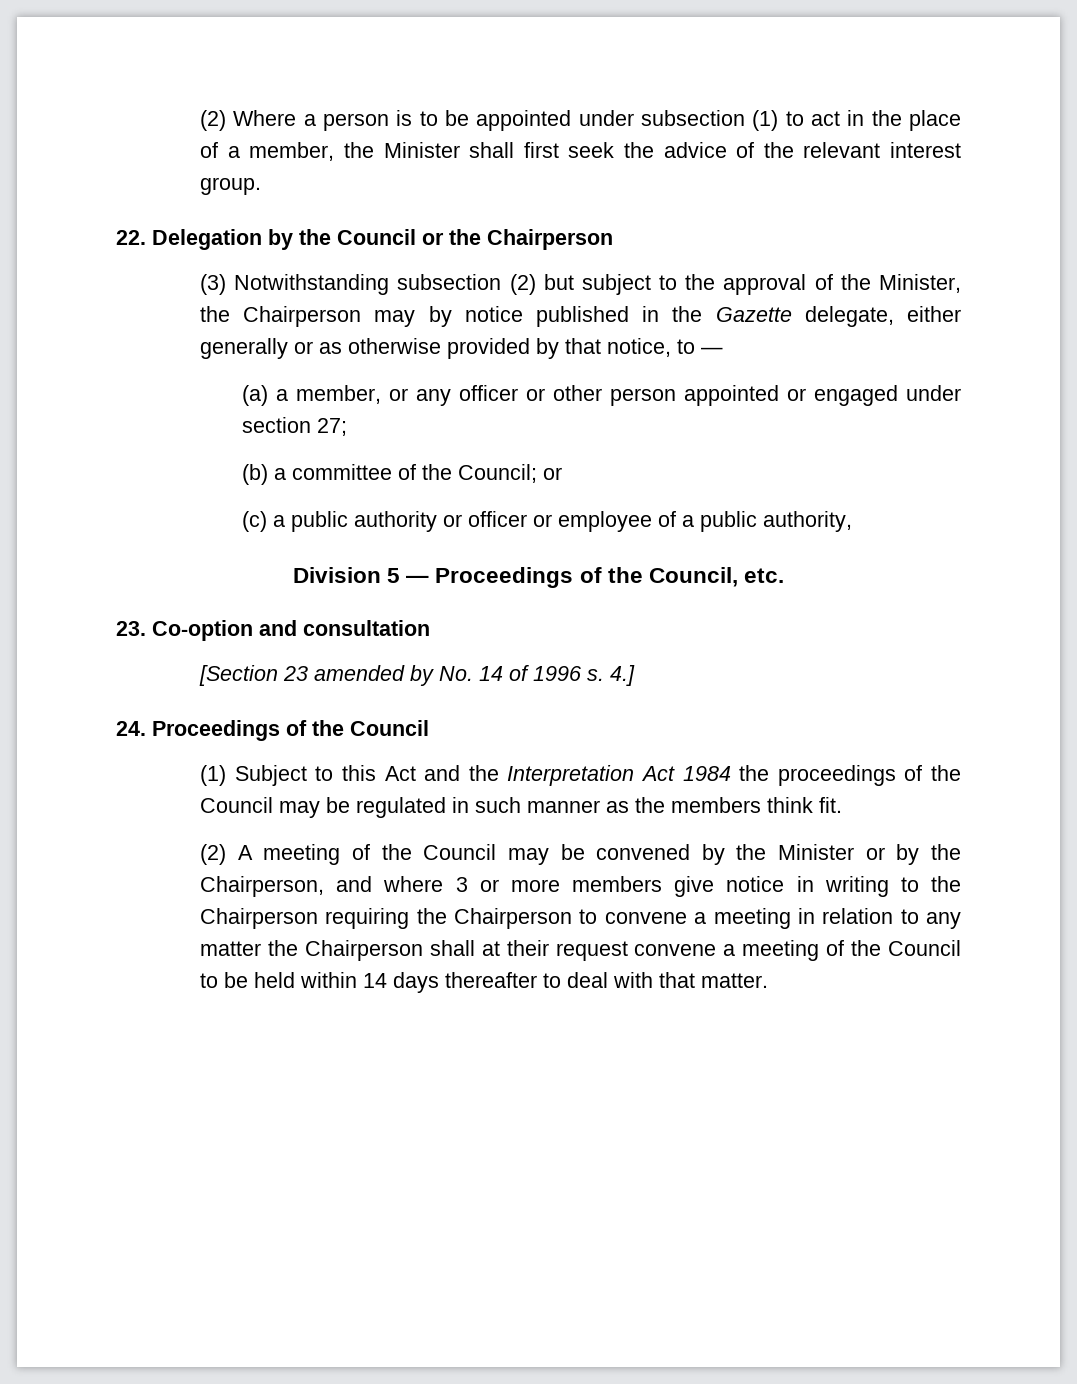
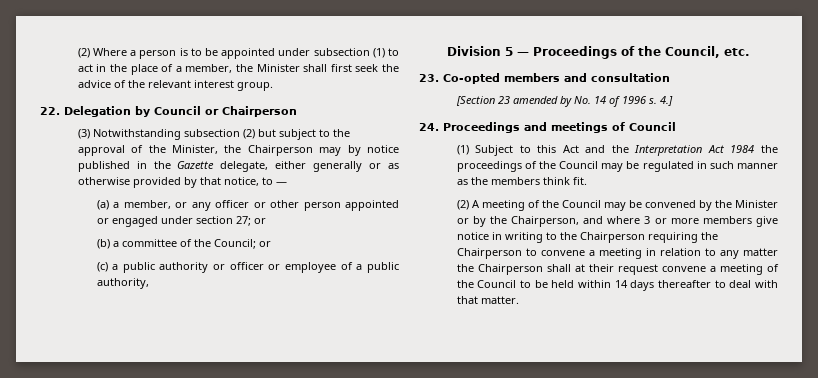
[299,229,331,245] the -> (150, 111) none
[449,229,481,245] the -> (219, 112) none
(348, 427) none -> [253,218,266,224] or
[152,620,253,641] Co-option -> [443,73,560,84] Co-opted members
[286,720,344,736] of the -> [524,122,625,133] and meetings of

